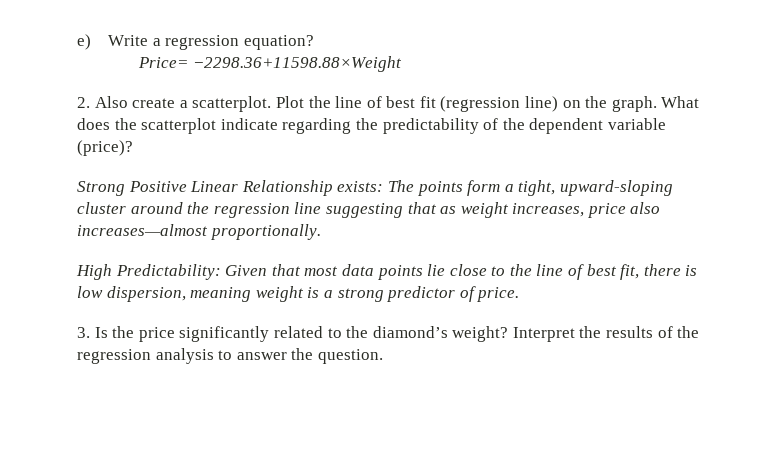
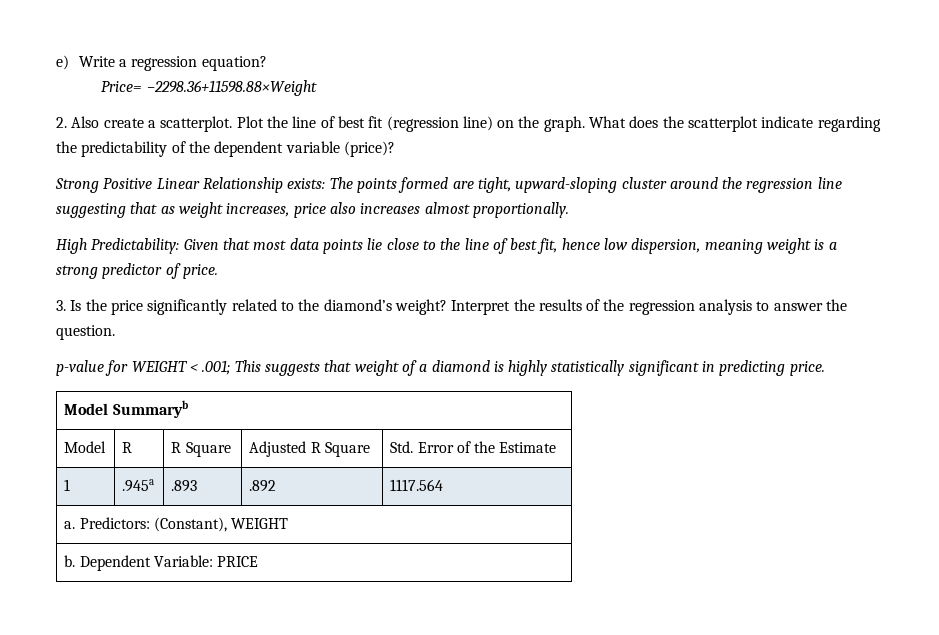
[467,180,514,196] form a -> [398,177,474,193] formed are
[77,224,208,236] increases—almost -> [360,202,470,214] increases almost
[643,264,698,276] there is -> [561,238,600,250] hence
(383, 356) none -> [56,360,825,376] [64,400,188,418] [64,441,107,453] [122,442,133,453] [171,442,231,457] [249,441,370,457] [390,441,557,453] [64,479,71,491] [122,479,155,492] [171,480,198,492] [249,480,277,492] [390,479,444,491] [64,517,289,532] [64,555,259,571] // p-value for WEIGHT < .001; This suggests that weight of a diamond is highly statistically significant in predicting price. // Model Summaryb // Model | R | R Square | Adjusted R Square | Std. Error of the Estimate // 1 | .945a | .893 | .892 | 1117.564 // a. Predictors: (Constant), WEIGHT // b. Dependent Variable: PRICE

